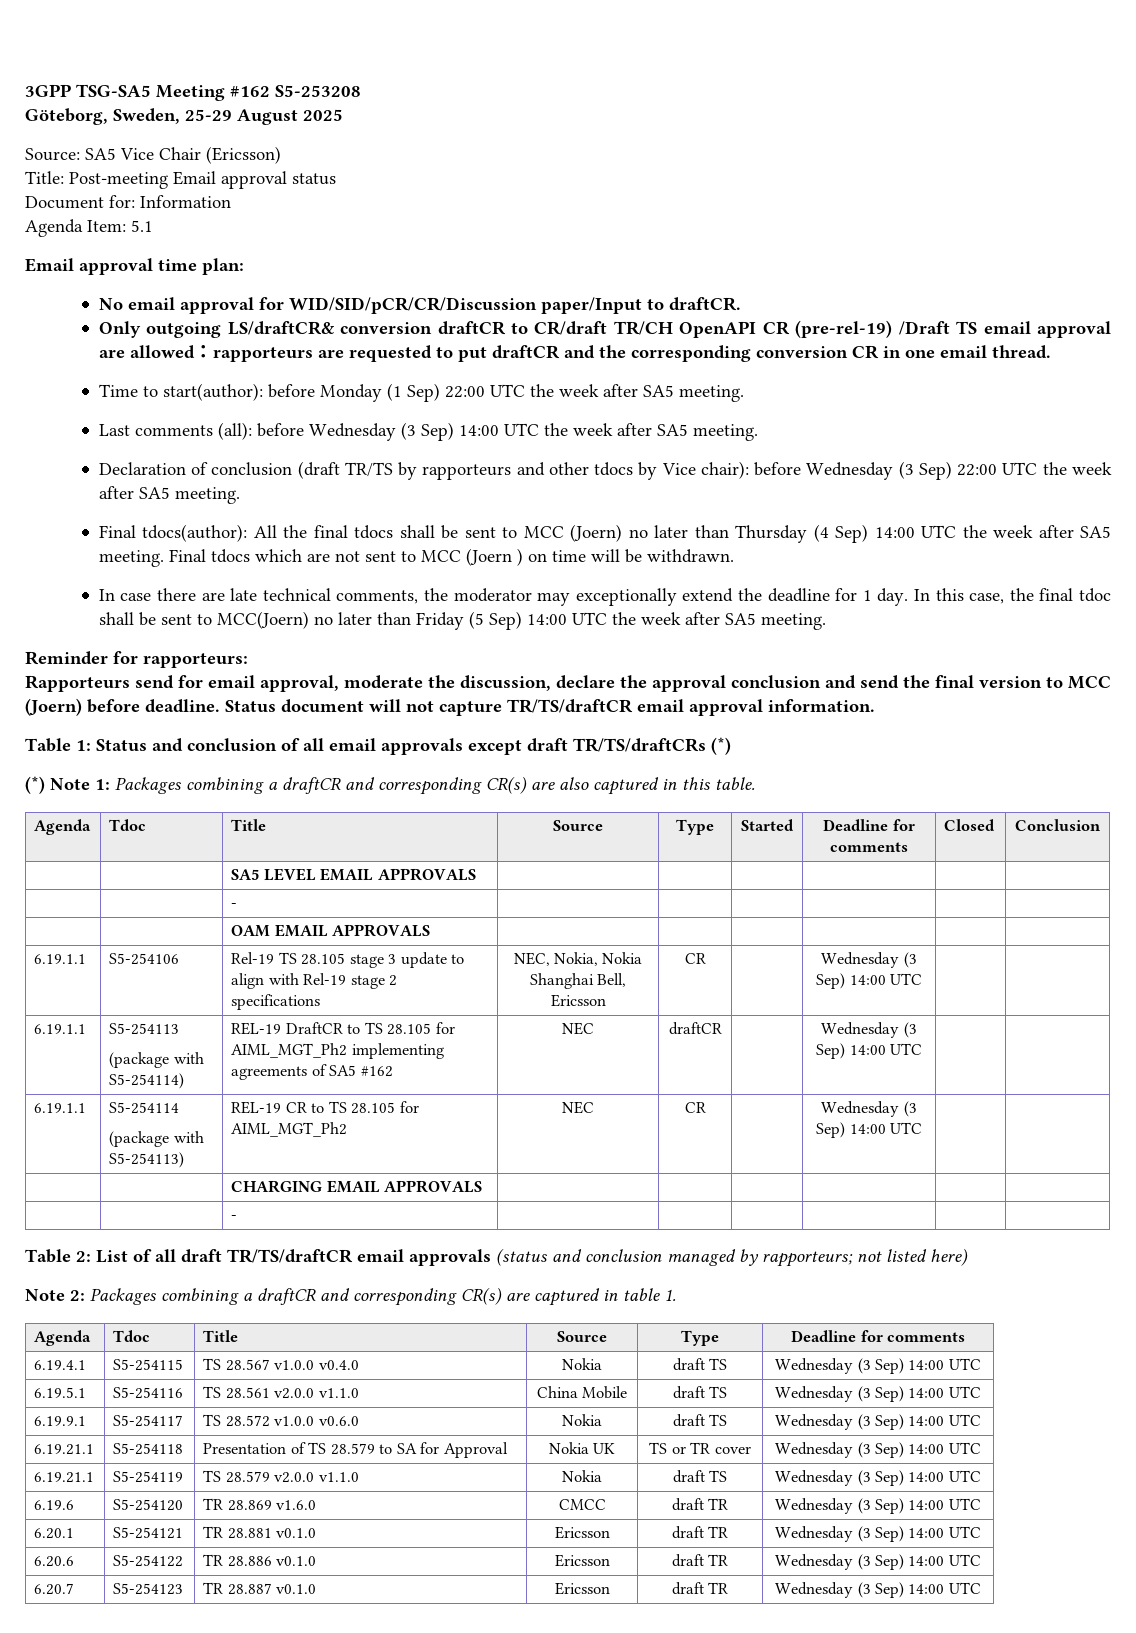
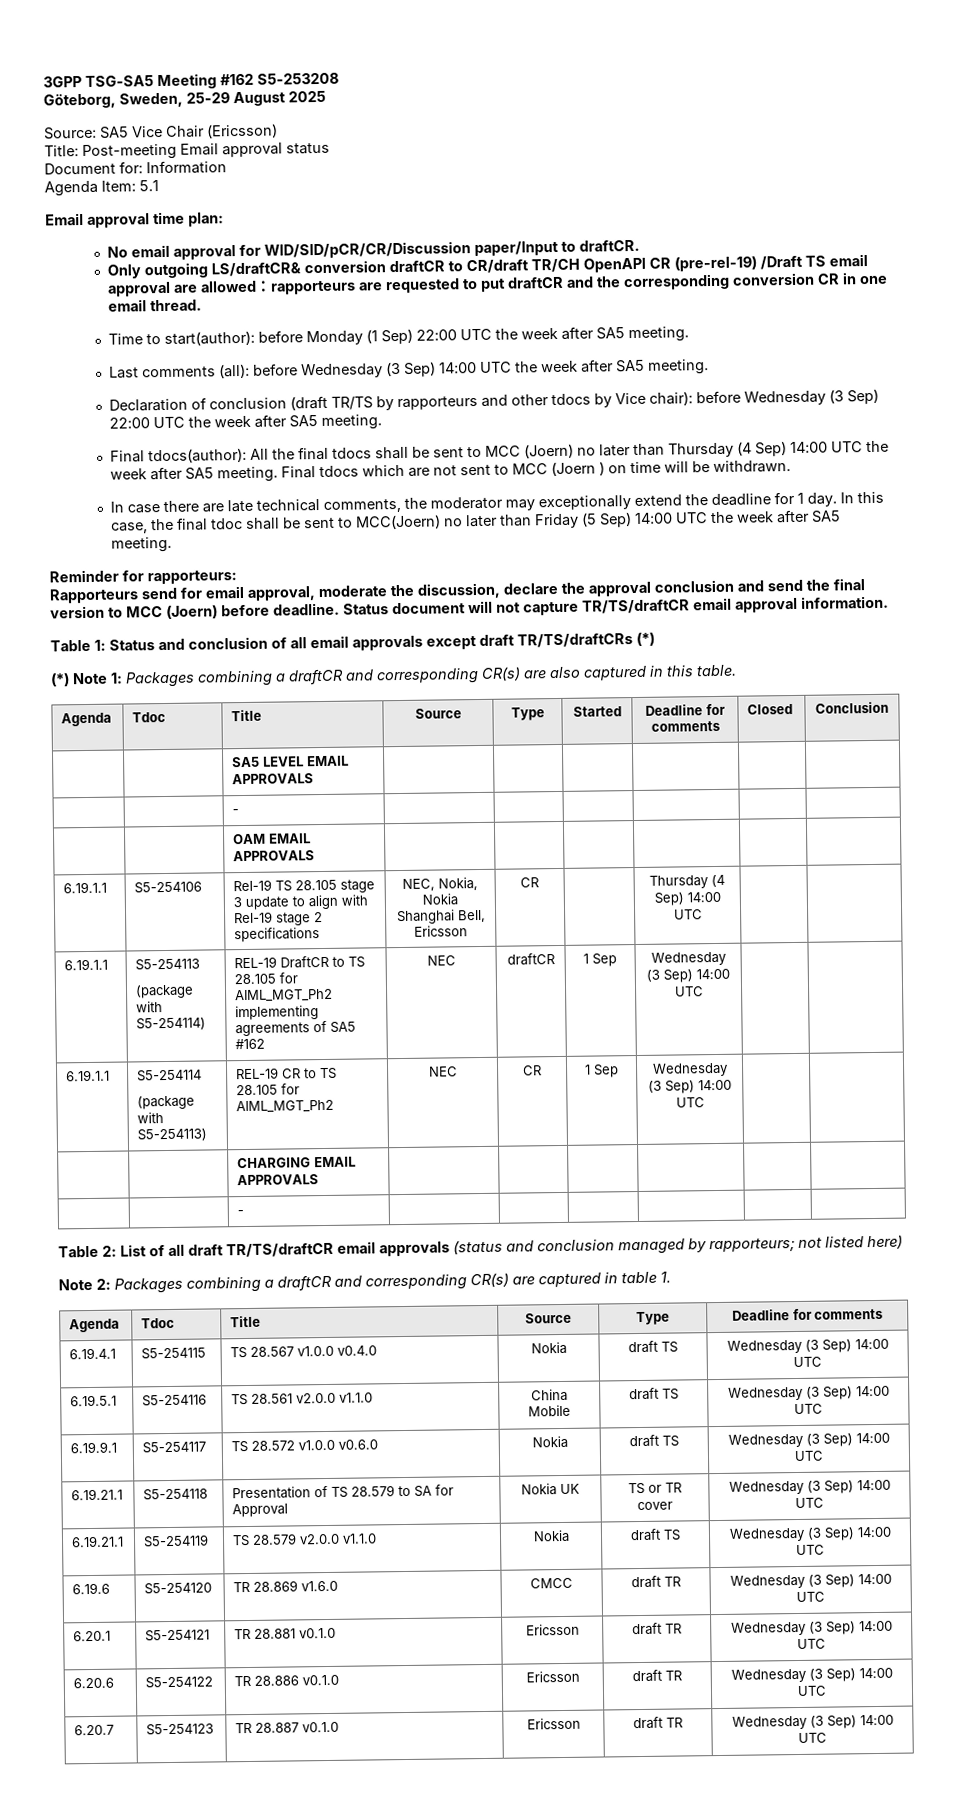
[821,952,917,968] Wednesday (3 -> [649,874,725,889] Thursday (4
(722, 1028) none -> [583,953,617,967] 1 Sep
(706, 1107) none -> [584,1064,619,1078] 1 Sep

